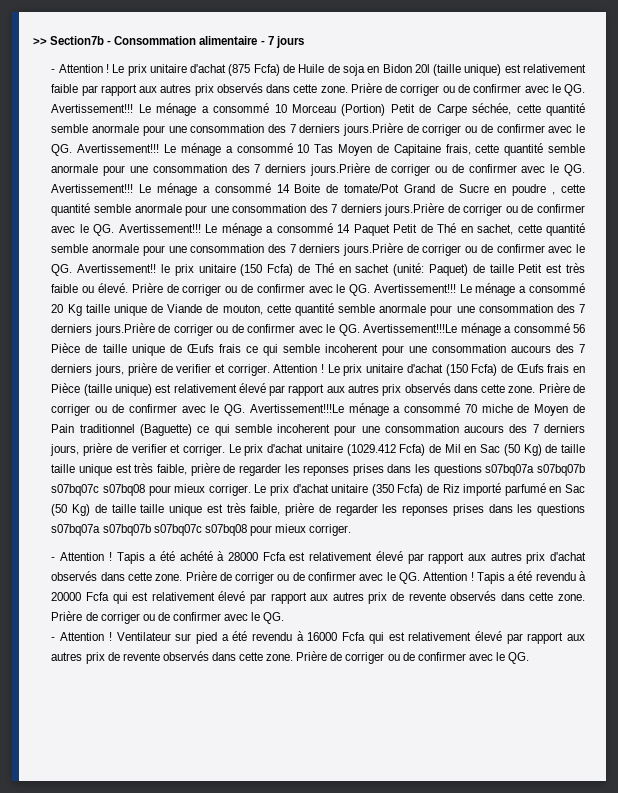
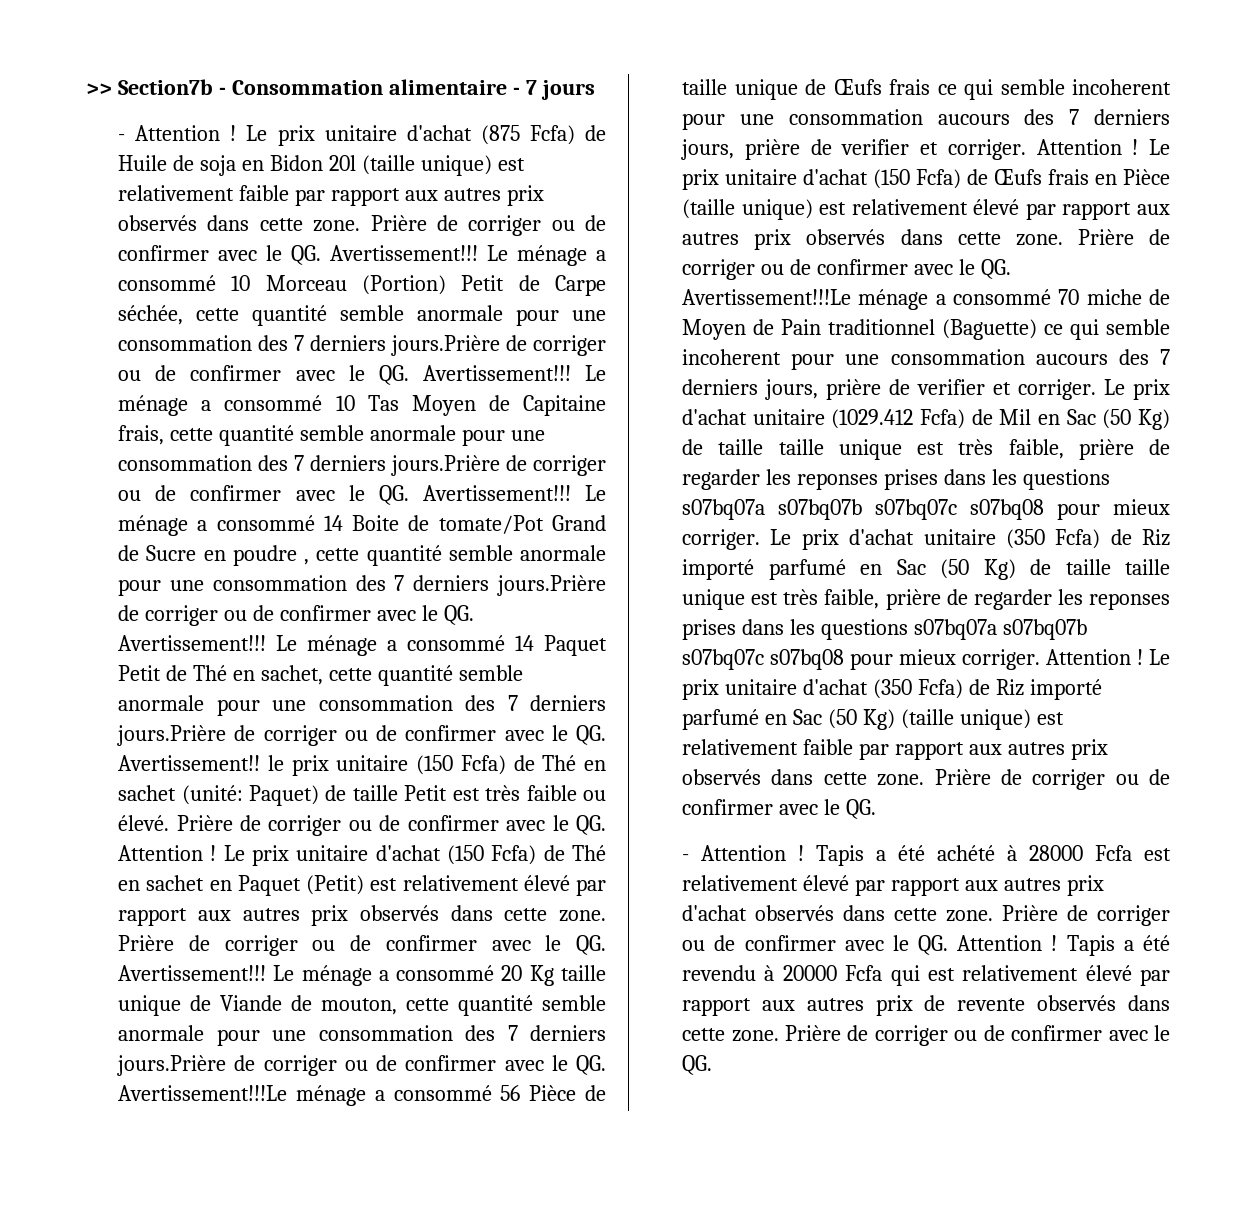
(371, 290) none -> [118,845,606,866] [118,875,606,896] [118,905,606,926] [118,935,606,956] Attention ! Le prix unitaire d'achat (150 Fcfa) de Thé en sachet en Paquet (Petit) est relativement élevé par rapport aux autres prix observés dans cette zone. Prière de corriger ou de confirmer avec le QG.
(352, 530) none -> [1046,649,1170,665] [682,679,1102,700] [682,709,1064,730] [682,739,1108,760] [682,769,1170,790] [682,799,876,819] Attention ! Le prix unitaire d'achat (350 Fcfa) de Riz importé parfumé en Sac (50 Kg) (taille unique) est relativement faible par rapport aux autres prix observés dans cette zone. Prière de corriger ou de confirmer avec le QG.
[51,631,585,644] [51,651,530,664] // - Attention ! Ventilateur sur pied a été revendu à 16000 Fcfa qui est relativement élevé par rapport aux autres prix de revente observés dans cette zone. Prière de corriger ou de confirmer avec le QG. -> (713, 1065) none

